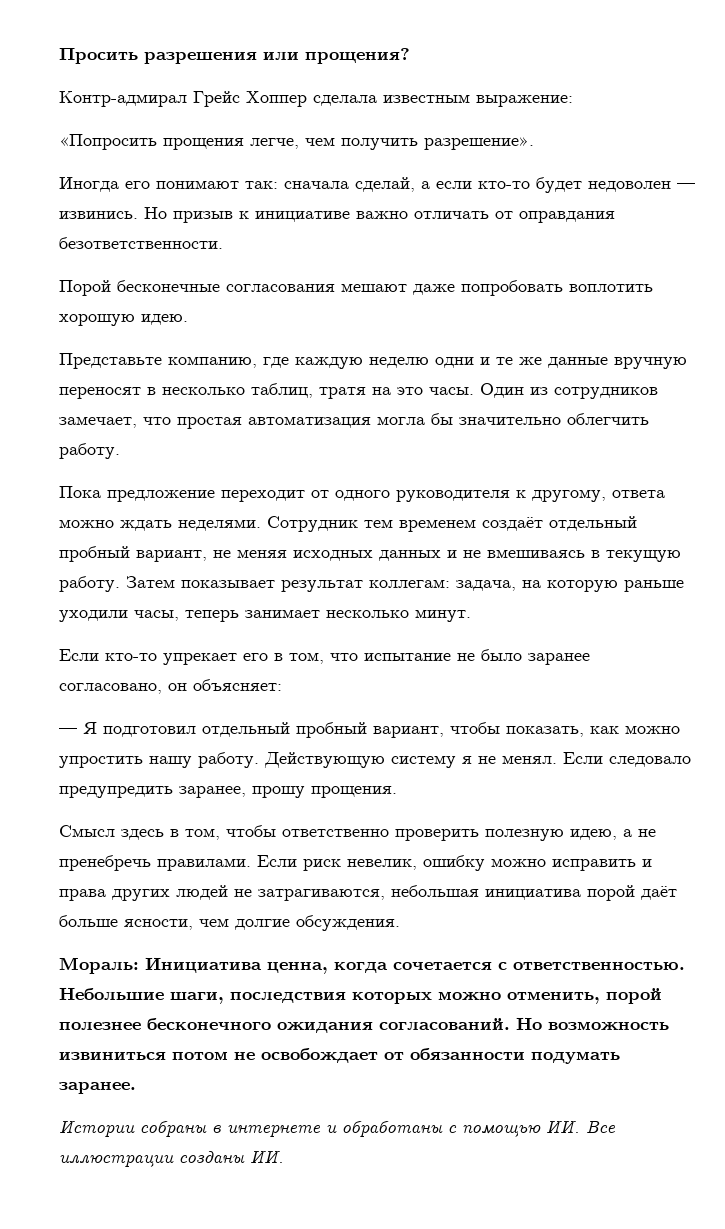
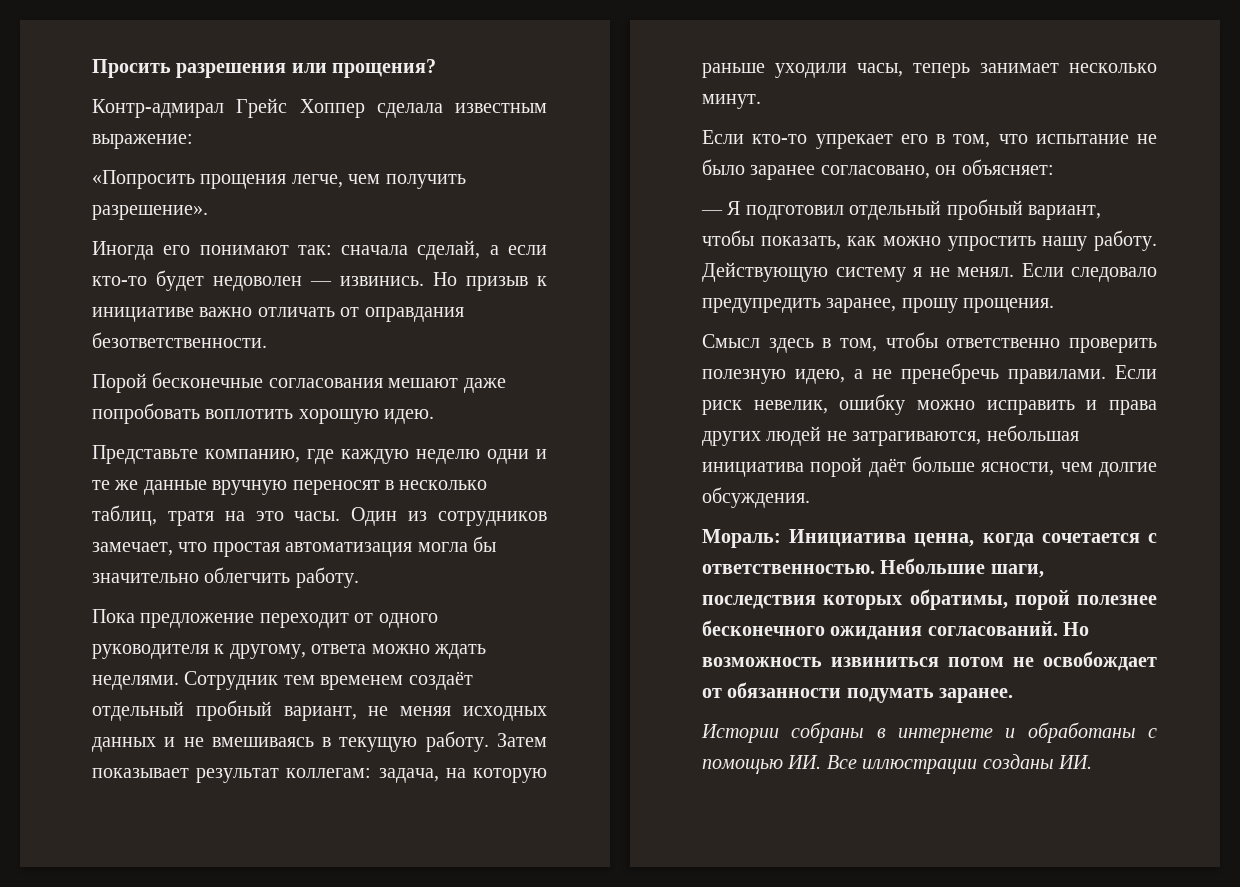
[438,991,600,1004] можно отменить, -> [909,589,1008,610] обратимы,

